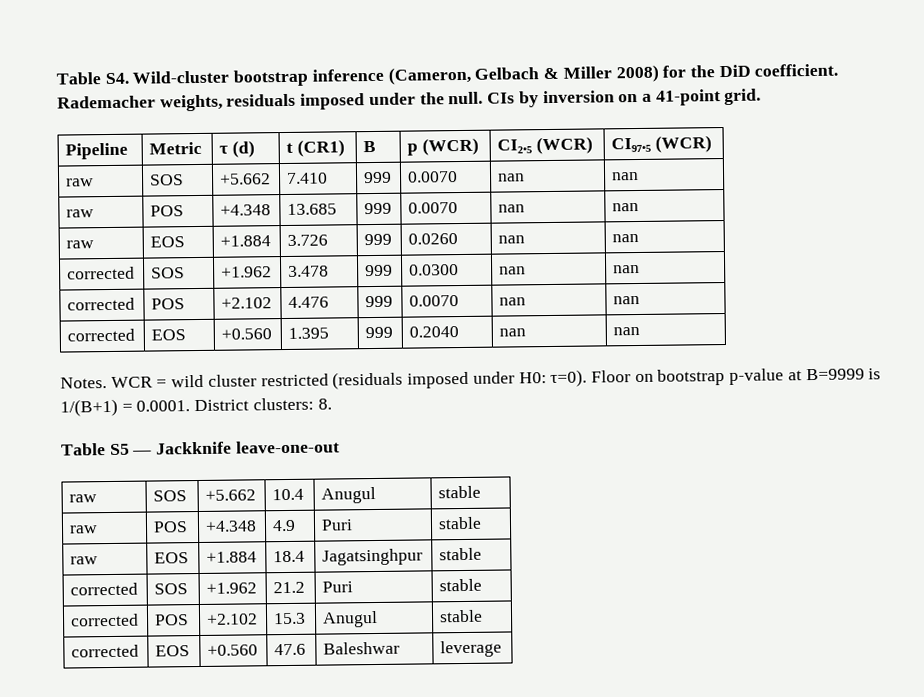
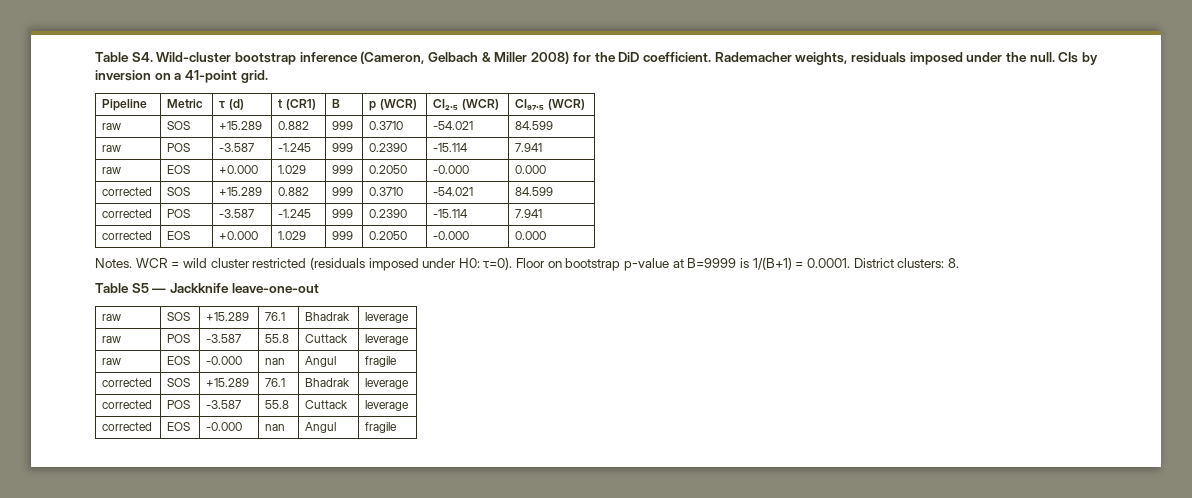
[220,173,272,185] [286,172,329,184] [363,171,393,184] [407,171,459,183] [498,173,526,182] [612,171,640,181] [66,209,95,218] [150,205,185,217] [220,204,272,216] [287,203,338,215] [364,202,393,215] [408,202,459,214] [498,204,526,213] [612,202,640,212] [66,240,95,249] [150,236,186,248] [220,235,272,247] [287,234,329,246] [364,233,393,246] [408,233,459,245] [498,235,526,244] [612,233,640,243] [67,266,136,280] [151,267,186,279] [221,266,273,278] [288,265,330,277] [365,264,394,277] [409,264,460,276] [499,266,527,275] [613,264,641,274] [67,297,136,311] [151,298,186,310] [221,297,273,309] [288,296,330,308] [365,295,394,308] [409,295,460,307] [499,297,527,306] [613,295,641,305] [67,328,136,342] [151,329,187,341] [221,328,273,340] [288,327,330,339] [365,326,394,339] [409,326,460,338] [499,328,527,337] [613,326,641,336] +5.662 | 7.410 | 999 | 0.0070 | nan | nan // raw | POS | +4.348 | 13.685 | 999 | 0.0070 | nan | nan // raw | EOS | +1.884 | 3.726 | 999 | 0.0260 | nan | nan // corrected | SOS | +1.962 | 3.478 | 999 | 0.0300 | nan | nan // corrected | POS | +2.102 | 4.476 | 999 | 0.0070 | nan | nan // corrected | EOS | +0.560 | 1.395 | 999 | 0.2040 | nan | nan -> [219,121,263,130] [278,121,310,130] [332,121,354,130] [369,121,404,130] [433,121,474,130] [515,121,554,130] [102,145,122,152] [167,143,191,152] [219,143,255,152] [278,143,312,152] [332,143,354,152] [369,143,408,152] [433,143,469,152] [515,143,543,152] [102,167,122,174] [167,165,191,174] [219,165,259,174] [278,165,307,174] [332,165,354,174] [369,165,408,174] [433,165,470,174] [515,165,547,174] [102,187,153,196] [167,187,191,196] [219,187,263,196] [278,187,310,196] [332,187,354,196] [369,187,404,196] [433,187,474,196] [515,187,554,196] [102,209,153,218] [167,209,191,218] [219,209,255,218] [278,209,312,218] [332,209,354,218] [369,209,408,218] [433,209,469,218] [515,209,543,218] [102,231,153,240] [167,231,191,240] [219,231,259,240] [278,231,307,240] [332,231,354,240] [369,231,408,240] [433,231,470,240] [515,231,547,240] +15.289 | 0.882 | 999 | 0.3710 | -54.021 | 84.599 // raw | POS | -3.587 | -1.245 | 999 | 0.2390 | -15.114 | 7.941 // raw | EOS | +0.000 | 1.029 | 999 | 0.2050 | -0.000 | 0.000 // corrected | SOS | +15.289 | 0.882 | 999 | 0.3710 | -54.021 | 84.599 // corrected | POS | -3.587 | -1.245 | 999 | 0.2390 | -15.114 | 7.941 // corrected | EOS | +0.000 | 1.029 | 999 | 0.2050 | -0.000 | 0.000
[205,489,257,501] [272,488,305,501] [321,486,377,504] [438,485,482,499] [69,525,99,534] [153,521,189,533] [205,520,258,532] [272,519,297,532] [321,519,354,531] [438,516,483,530] [70,556,99,565] [154,552,190,564] [206,551,258,563] [273,550,306,563] [322,548,424,566] [439,547,483,561] [70,582,139,596] [154,583,189,595] [206,582,258,594] [273,581,306,594] [322,581,354,593] [439,578,483,592] [70,613,140,627] [154,614,190,626] [206,613,259,625] [273,612,307,625] [322,610,379,628] [439,609,484,623] [71,644,140,658] [155,645,191,657] [207,644,259,656] [274,643,307,656] [323,641,401,655] [440,640,503,658] +5.662 | 10.4 | Anugul | stable // raw | POS | +4.348 | 4.9 | Puri | stable // raw | EOS | +1.884 | 18.4 | Jagatsinghpur | stable // corrected | SOS | +1.962 | 21.2 | Puri | stable // corrected | POS | +2.102 | 15.3 | Anugul | stable // corrected | EOS | +0.560 | 47.6 | Baleshwar | leverage -> [206,312,250,321] [265,312,286,321] [305,312,351,321] [365,312,410,323] [102,336,122,343] [167,334,191,343] [206,334,242,343] [265,334,290,343] [305,334,349,343] [365,334,410,345] [102,358,122,365] [167,356,191,365] [206,356,243,365] [265,358,286,365] [305,356,337,367] [365,356,398,367] [102,378,153,387] [167,378,191,387] [206,378,250,387] [265,378,286,387] [305,378,351,387] [365,378,410,389] [102,400,153,409] [167,400,191,409] [206,400,242,409] [265,400,290,409] [305,400,349,409] [365,400,410,411] [102,422,153,431] [167,422,191,431] [206,422,243,431] [265,424,286,431] [305,422,337,433] [365,422,398,433] +15.289 | 76.1 | Bhadrak | leverage // raw | POS | -3.587 | 55.8 | Cuttack | leverage // raw | EOS | -0.000 | nan | Angul | fragile // corrected | SOS | +15.289 | 76.1 | Bhadrak | leverage // corrected | POS | -3.587 | 55.8 | Cuttack | leverage // corrected | EOS | -0.000 | nan | Angul | fragile

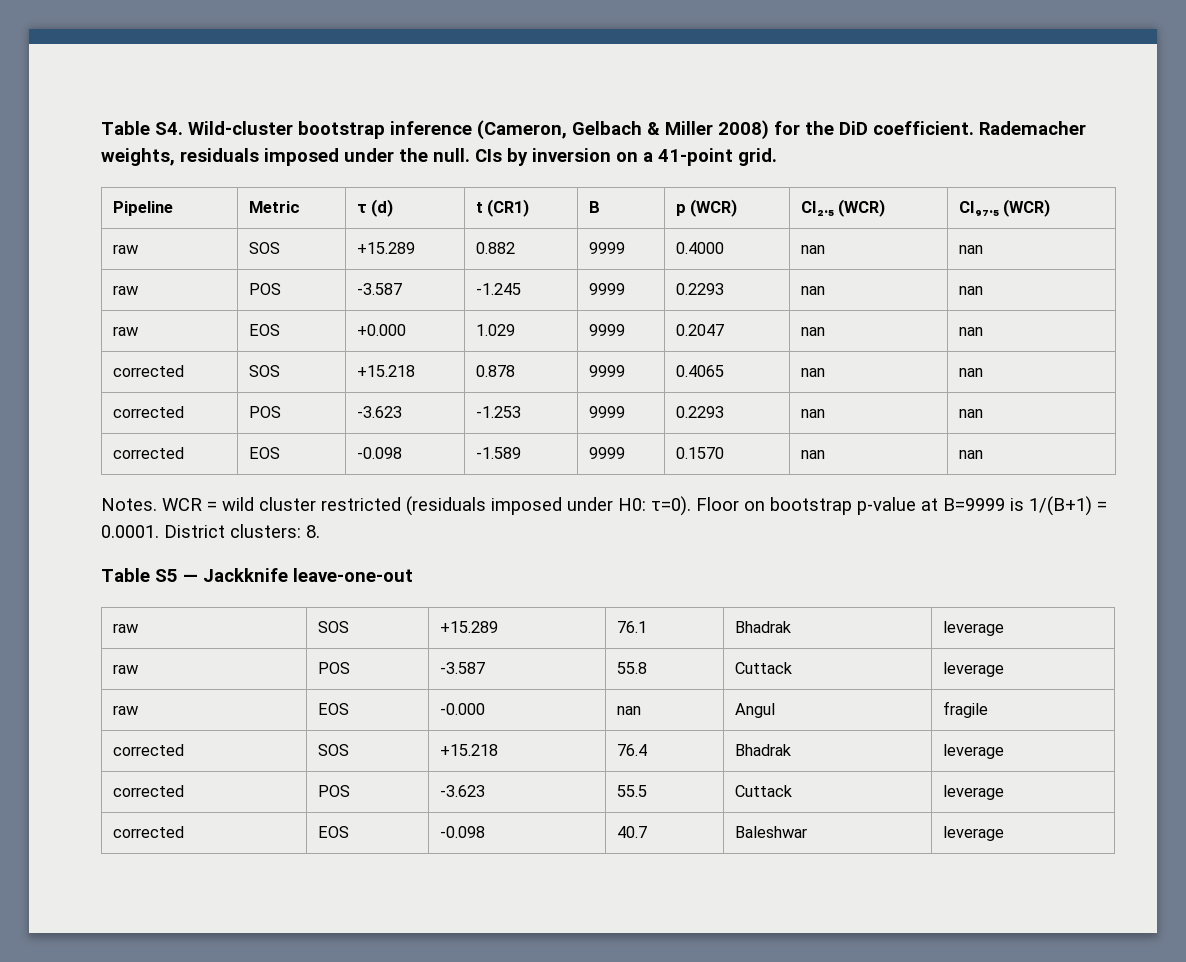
[332,121,354,130] [369,121,404,130] [433,121,474,130] [515,121,554,130] 999 | 0.3710 | -54.021 | 84.599 -> [588,242,625,254] [675,242,724,254] [800,245,825,254] [958,245,983,254] 9999 | 0.4000 | nan | nan
[332,143,354,152] [369,143,408,152] [433,143,469,152] [515,143,543,152] 999 | 0.2390 | -15.114 | 7.941 -> [588,283,625,295] [675,283,724,295] [800,286,825,295] [958,286,983,295] 9999 | 0.2293 | nan | nan
[332,165,354,174] [369,165,408,174] [433,165,470,174] [515,165,547,174] [102,187,153,196] [167,187,191,196] [219,187,263,196] [278,187,310,196] [332,187,354,196] [369,187,404,196] [433,187,474,196] [515,187,554,196] [102,209,153,218] [167,209,191,218] [219,209,255,218] [278,209,312,218] [332,209,354,218] [369,209,408,218] [433,209,469,218] [515,209,543,218] [102,231,153,240] [167,231,191,240] [219,231,259,240] [278,231,307,240] [332,231,354,240] [369,231,408,240] [433,231,470,240] [515,231,547,240] 999 | 0.2050 | -0.000 | 0.000 // corrected | SOS | +15.289 | 0.882 | 999 | 0.3710 | -54.021 | 84.599 // corrected | POS | -3.587 | -1.245 | 999 | 0.2390 | -15.114 | 7.941 // corrected | EOS | +0.000 | 1.029 | 999 | 0.2050 | -0.000 | 0.000 -> [588,324,625,336] [675,324,724,336] [800,327,825,336] [958,327,983,336] [112,365,184,377] [248,365,280,377] [356,365,415,377] [475,365,515,377] [588,365,625,377] [675,365,724,377] [800,368,825,377] [958,368,983,377] [112,406,184,418] [248,406,281,418] [356,406,402,418] [475,406,521,418] [588,406,625,418] [675,406,724,418] [800,409,825,418] [958,409,983,418] [112,447,184,459] [248,447,280,459] [356,447,402,459] [475,447,521,459] [588,447,625,459] [675,447,724,459] [800,450,825,459] [958,450,983,459] 9999 | 0.2047 | nan | nan // corrected | SOS | +15.218 | 0.878 | 9999 | 0.4065 | nan | nan // corrected | POS | -3.623 | -1.253 | 9999 | 0.2293 | nan | nan // corrected | EOS | -0.098 | -1.589 | 9999 | 0.1570 | nan | nan
[206,378,250,387] [265,378,286,387] +15.289 | 76.1 -> [439,744,498,756] [616,744,647,756] +15.218 | 76.4
[206,400,242,409] [265,400,290,409] -3.587 | 55.8 -> [439,785,485,797] [616,785,647,797] -3.623 | 55.5
[206,422,243,431] [265,424,286,431] [305,422,337,433] [365,422,398,433] -0.000 | nan | Angul | fragile -> [439,826,485,838] [616,826,647,838] [734,826,807,838] [942,826,1004,841] -0.098 | 40.7 | Baleshwar | leverage

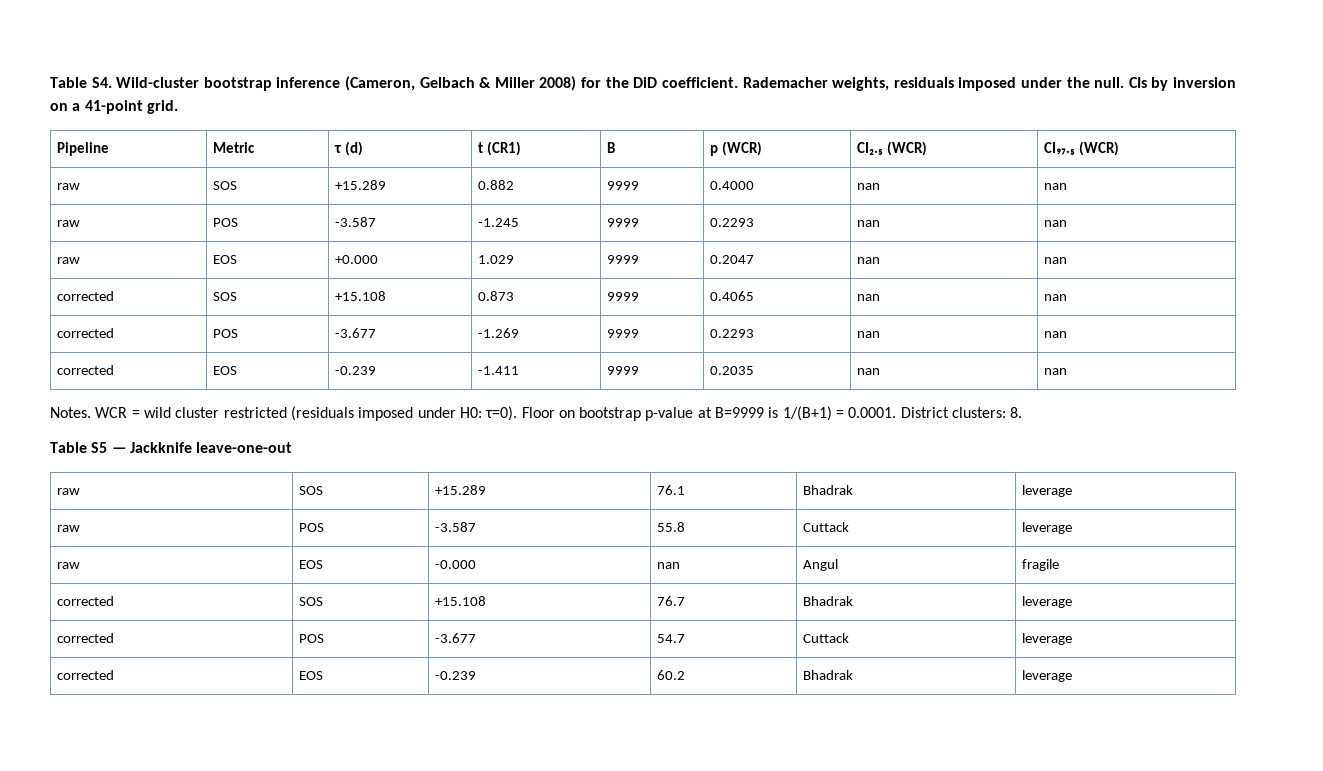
[356,365,415,377] [475,365,515,377] +15.218 | 0.878 -> [335,291,387,301] [478,291,515,301] +15.108 | 0.873
[356,406,402,418] [475,406,521,418] -3.623 | -1.253 -> [335,328,377,338] [478,328,520,338] -3.677 | -1.269
[356,447,402,459] [475,447,521,459] [588,447,625,459] [675,447,724,459] -0.098 | -1.589 | 9999 | 0.1570 -> [335,366,377,375] [478,366,520,375] [607,366,640,375] [710,366,755,375] -0.239 | -1.411 | 9999 | 0.2035
[439,744,498,756] [616,744,647,756] +15.218 | 76.4 -> [435,596,487,606] [657,596,686,606] +15.108 | 76.7
[439,785,485,797] [616,785,647,797] -3.623 | 55.5 -> [435,633,477,643] [657,634,686,643] -3.677 | 54.7
[439,826,485,838] [616,826,647,838] [734,826,807,838] -0.098 | 40.7 | Baleshwar -> [435,671,477,680] [657,670,686,680] [803,670,854,680] -0.239 | 60.2 | Bhadrak

